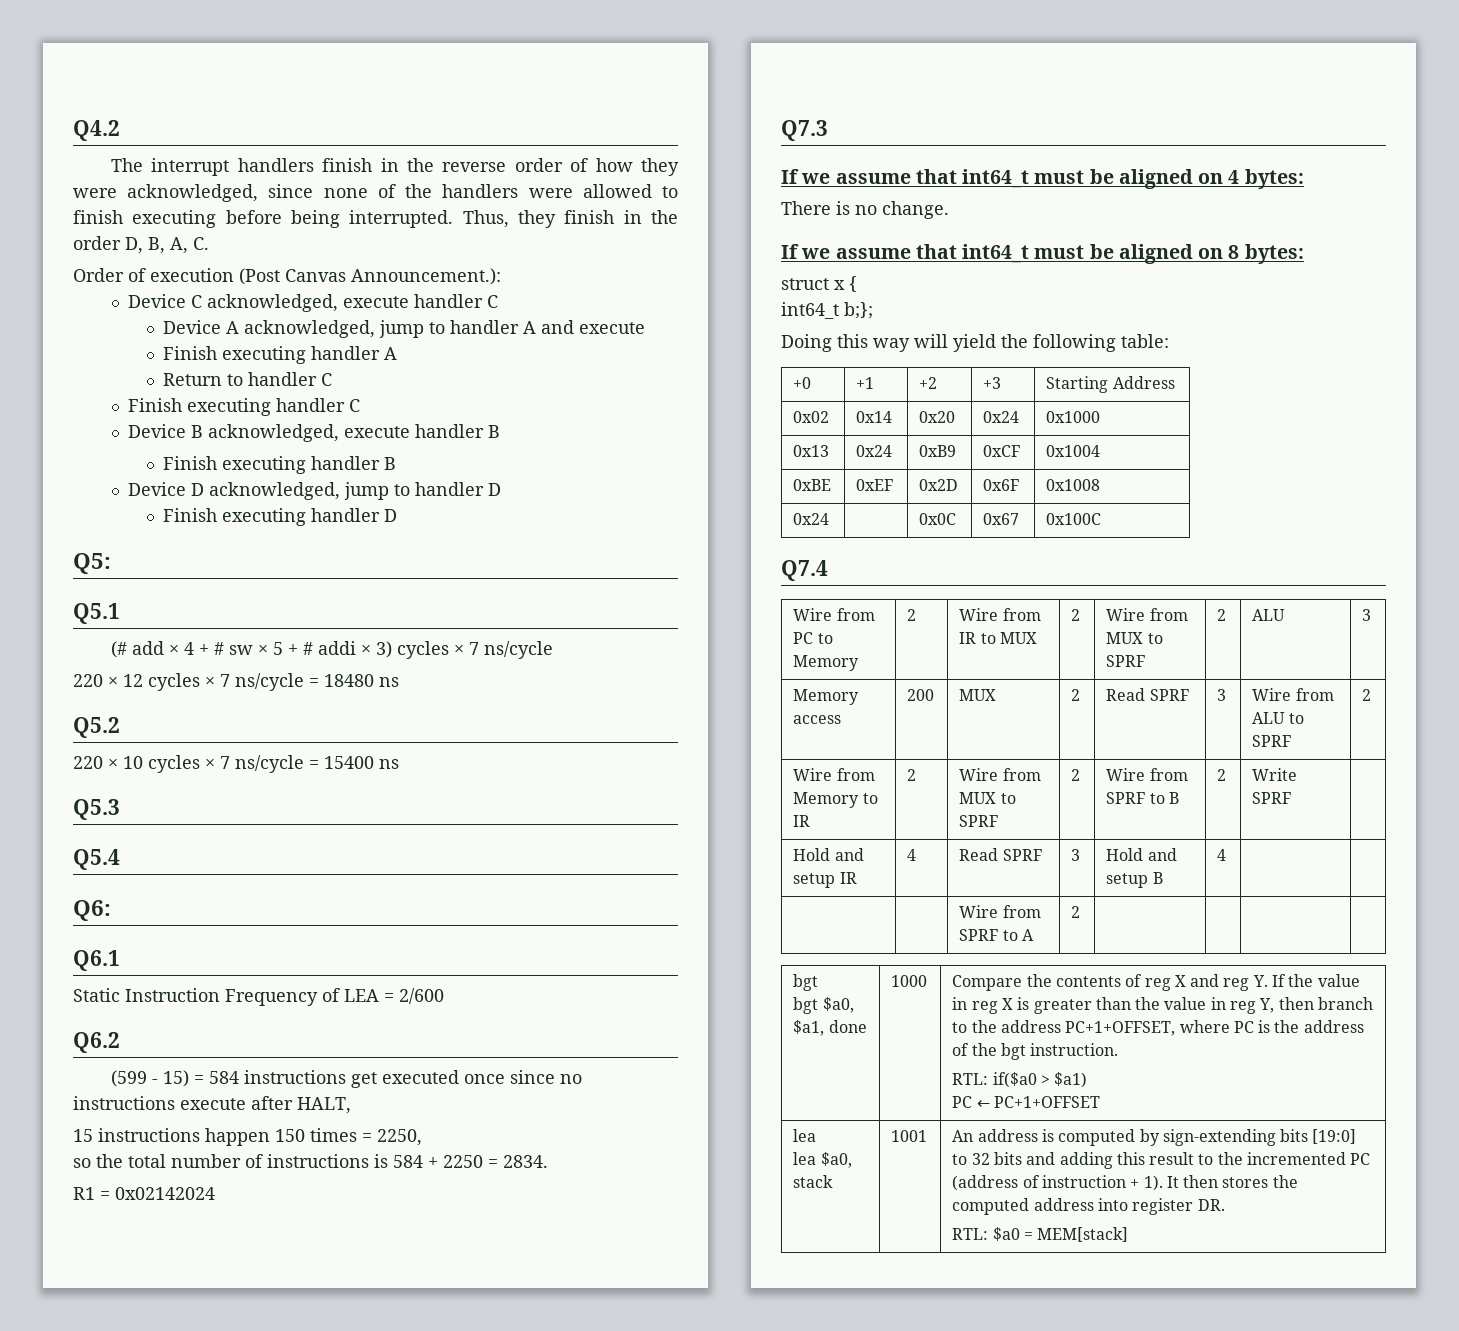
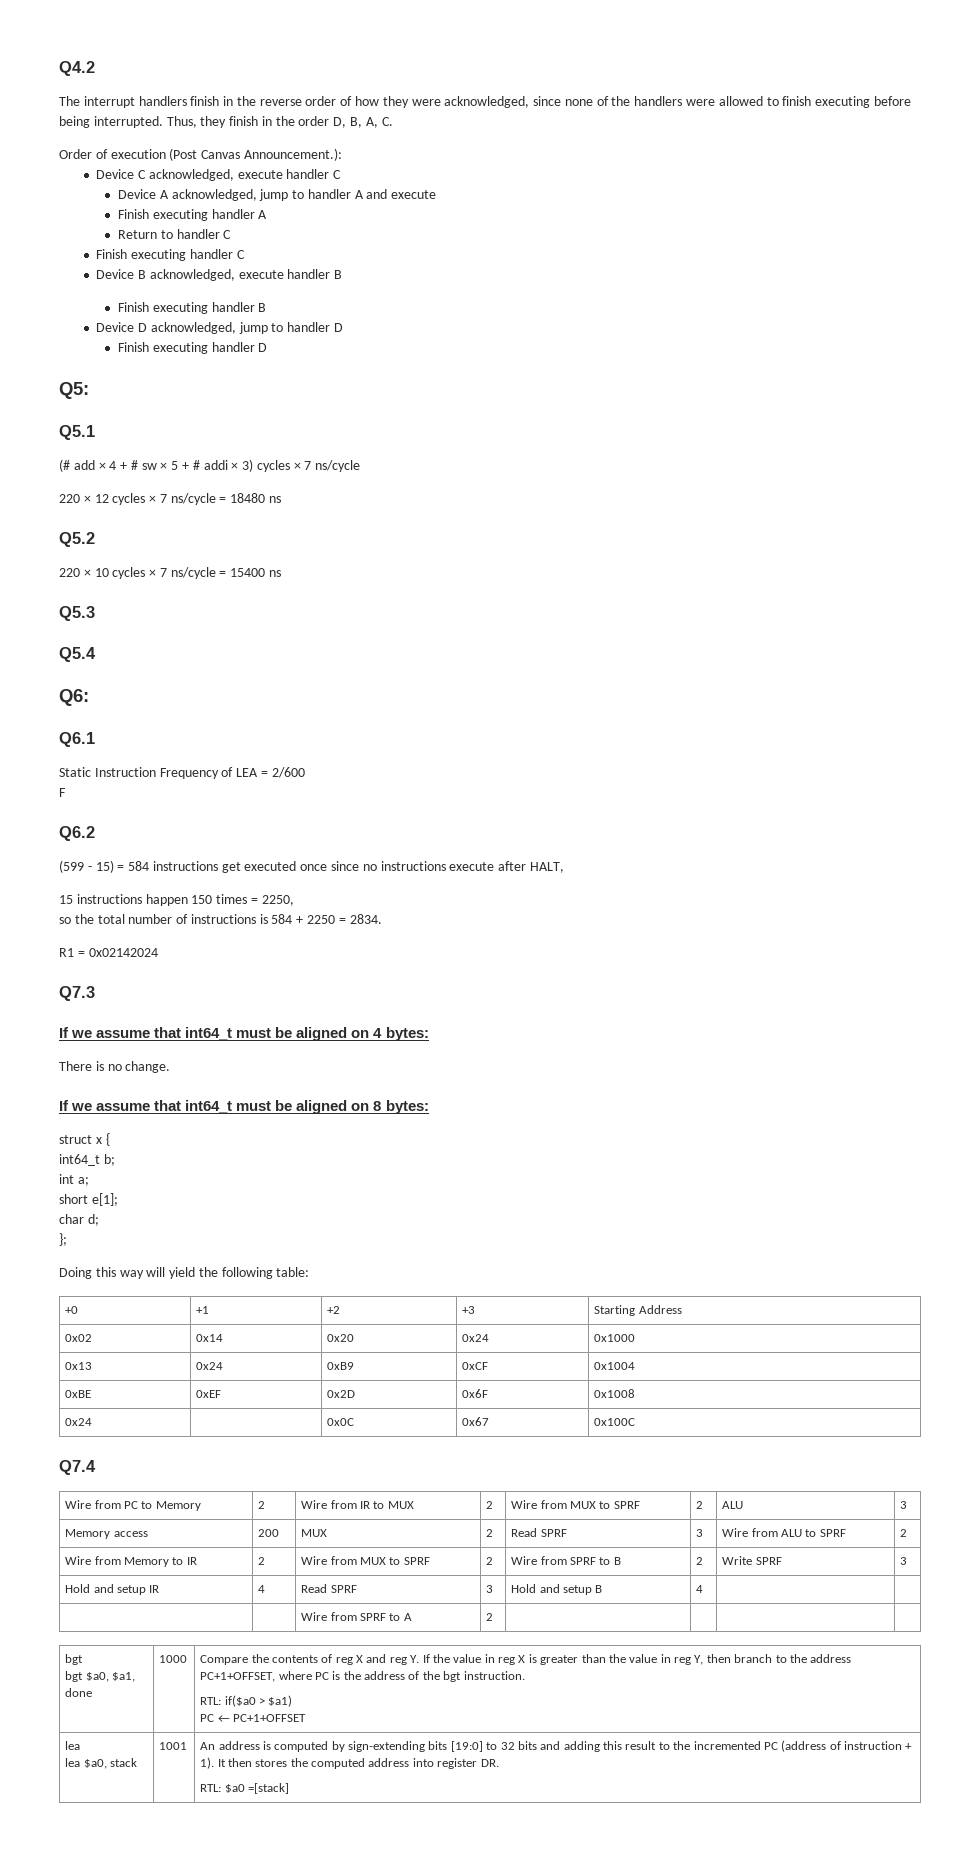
(444, 996) none -> [59,788,66,797] // F
[844,302,873,319] b;}; -> [103,1154,115,1166] [59,1174,89,1186] [59,1193,118,1206] [59,1214,99,1226] [59,1233,67,1246] b; // int a; // short e[1]; // char d; // };
(1292, 798) none -> [900,1557,908,1565] 3
[1023,1227,1129,1242] = MEM[stack] -> [247,1783,289,1794] =[stack]

